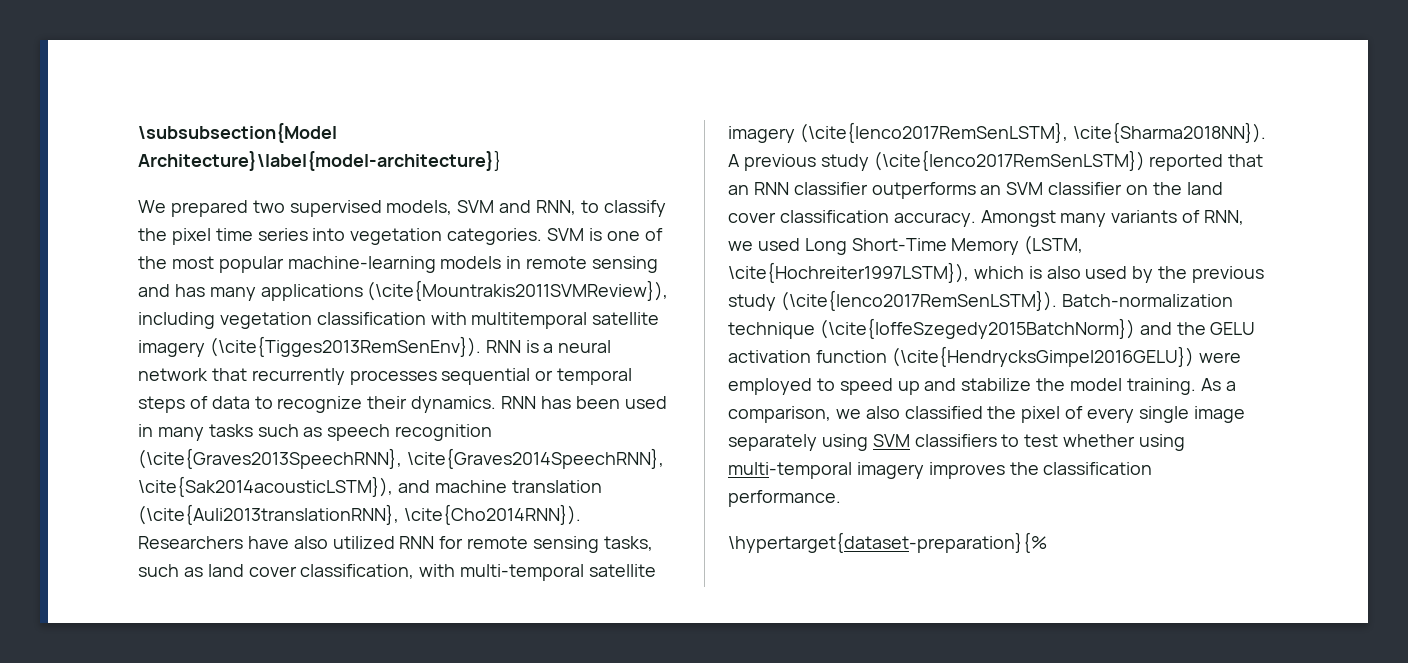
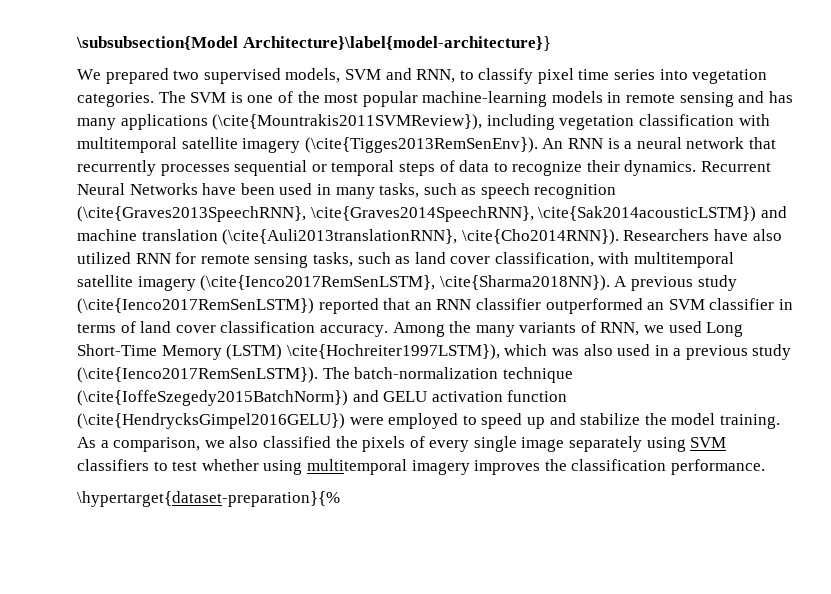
[138,228,167,241] the -> (534, 76) none
(543, 236) none -> [158,91,186,103] The
(481, 346) none -> [542,138,564,149] An
[501,396,571,409] RNN has -> [701,161,772,172] [77,183,237,195] Recurrent Neural Networks have
[208,424,253,437] tasks -> [379,183,420,198] tasks,
[138,476,393,497] \cite{Sak2014acousticLSTM}), -> [538,206,757,222] \cite{Sak2014acousticLSTM})
[460,564,585,581] multi-temporal -> [634,252,735,268] multitemporal
[871,182,976,199] outperforms -> [545,298,643,314] outperformed
[1126,182,1182,195] on the -> [778,299,793,310] [77,321,136,333] in terms of
[980,210,1056,227] Amongst -> [392,321,472,337] Among the
[1024,235,1084,255] (LSTM, -> [226,344,283,360] (LSTM)
[1028,266,1042,279] is -> [551,348,579,356] was
[1132,266,1188,283] by the -> [654,345,682,356] in a
[1061,294,1233,307] Batch-normalization -> [322,367,499,379] The batch-normalization
[1176,322,1206,335] the -> (379, 396) none
[1021,406,1061,423] pixel -> [362,436,406,452] pixels
[728,462,852,479] multi-temporal -> [306,459,407,475] multitemporal

